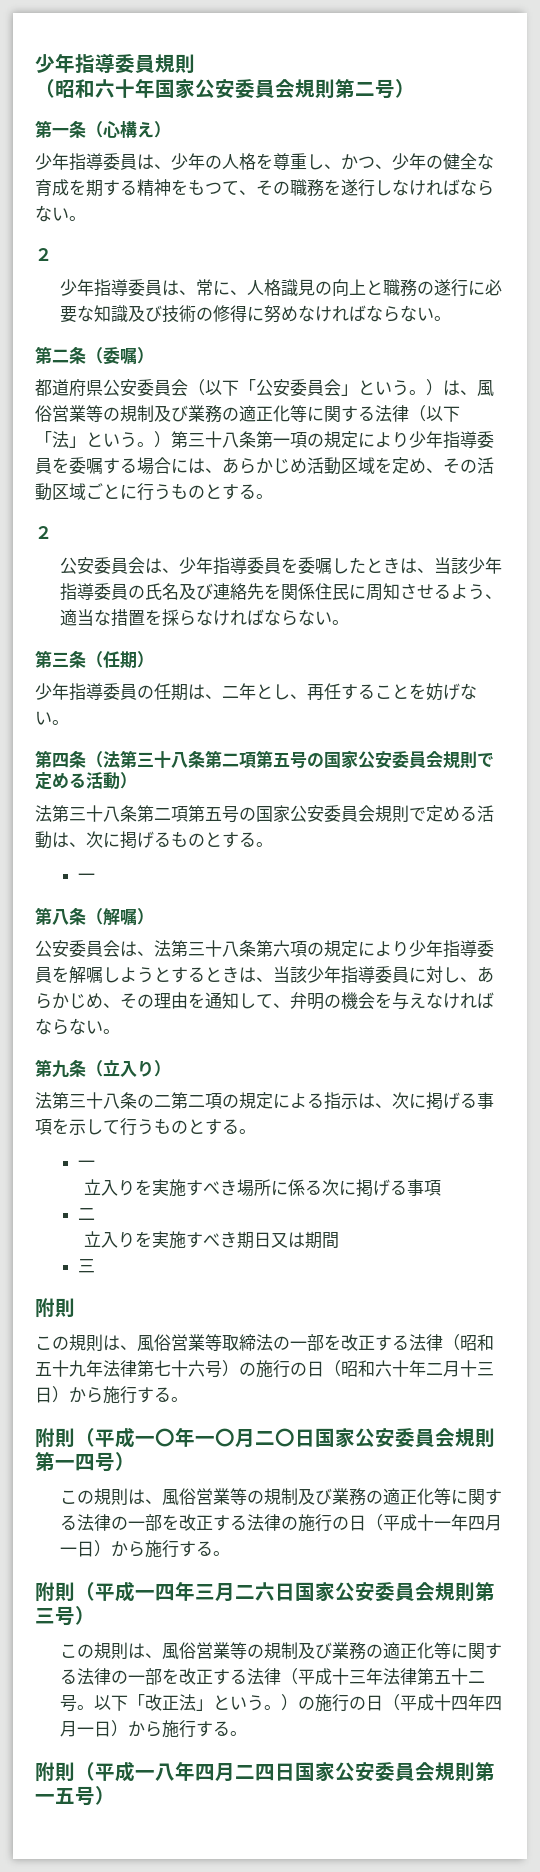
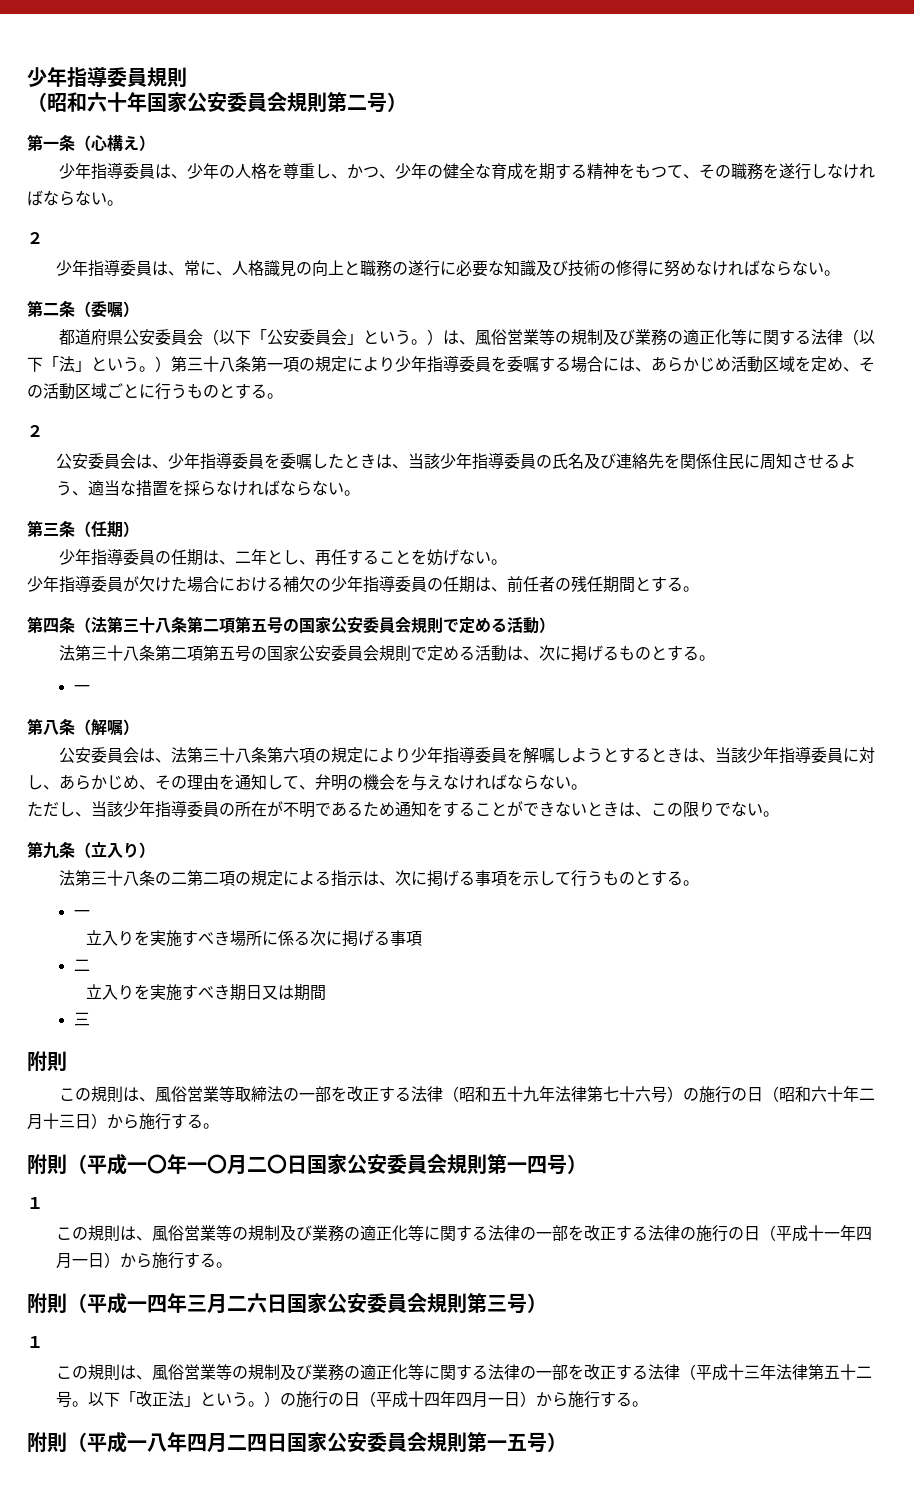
(69, 722) none -> [27,575,699,593] // 少年指導委員が欠けた場合における補欠の少年指導委員の任期は、前任者の残任期間とする。
(120, 1031) none -> [27,800,779,818] // ただし、当該少年指導委員の所在が不明であるため通知をすることができないときは、この限りでない。
(135, 1461) none -> [27,1197,43,1209] // １
(95, 1615) none -> [27,1336,43,1348] // １

